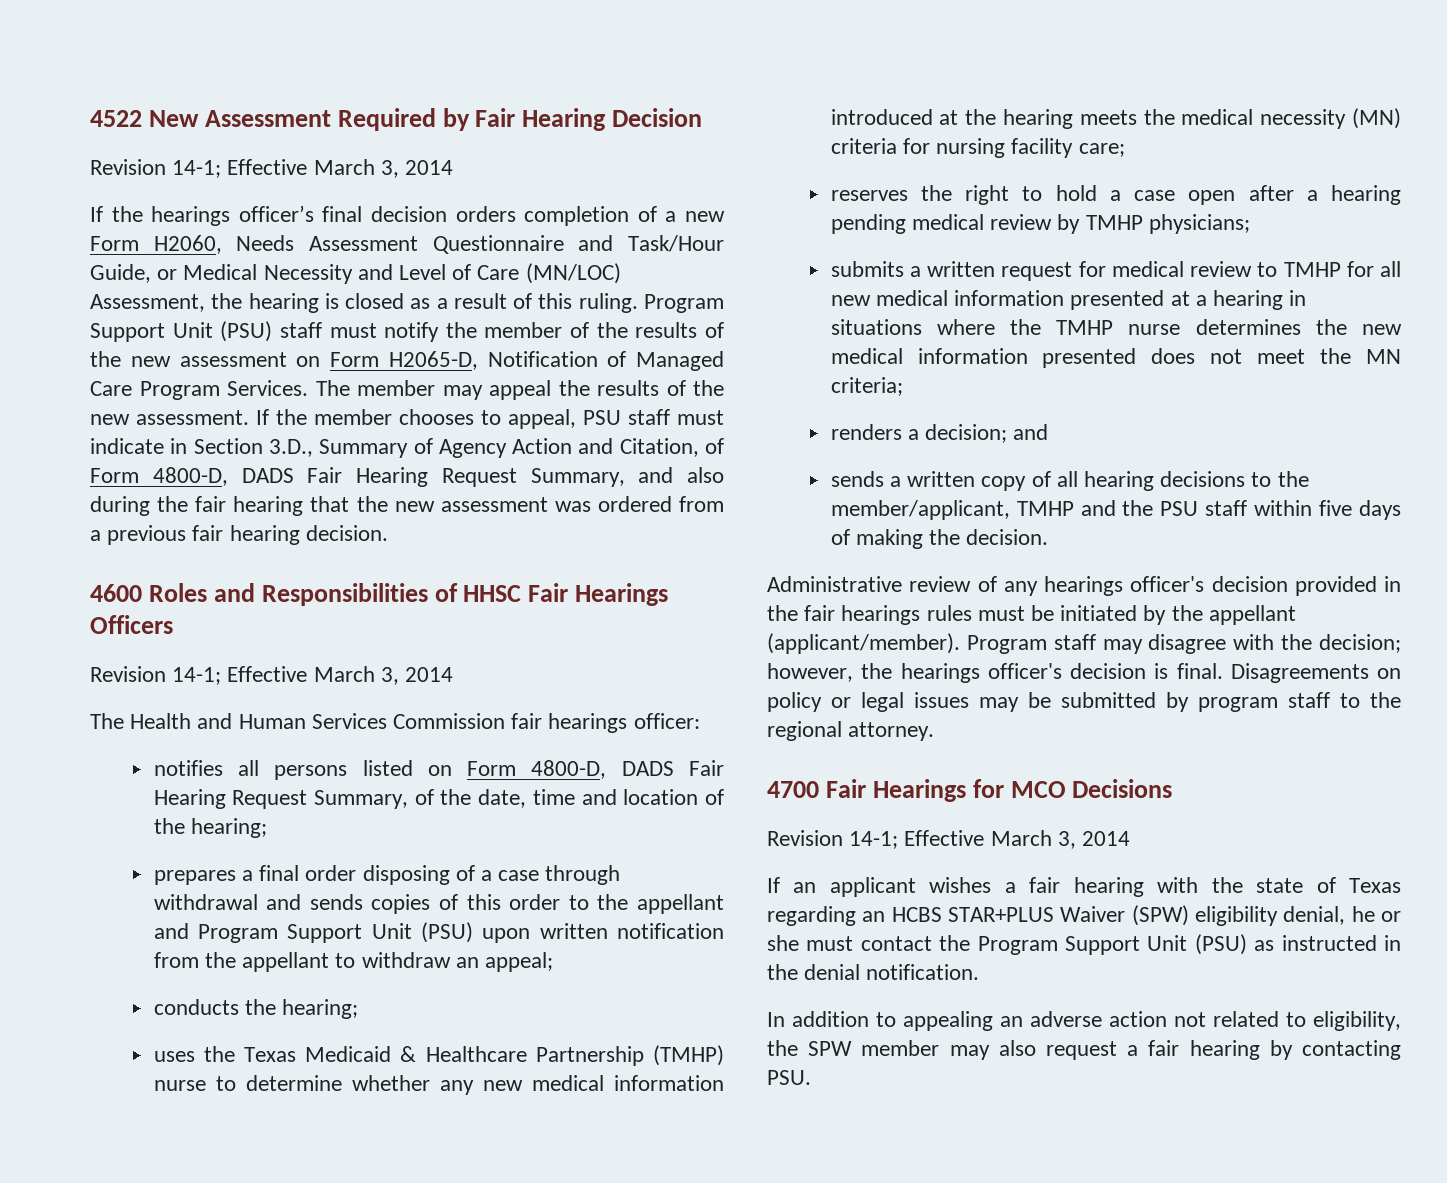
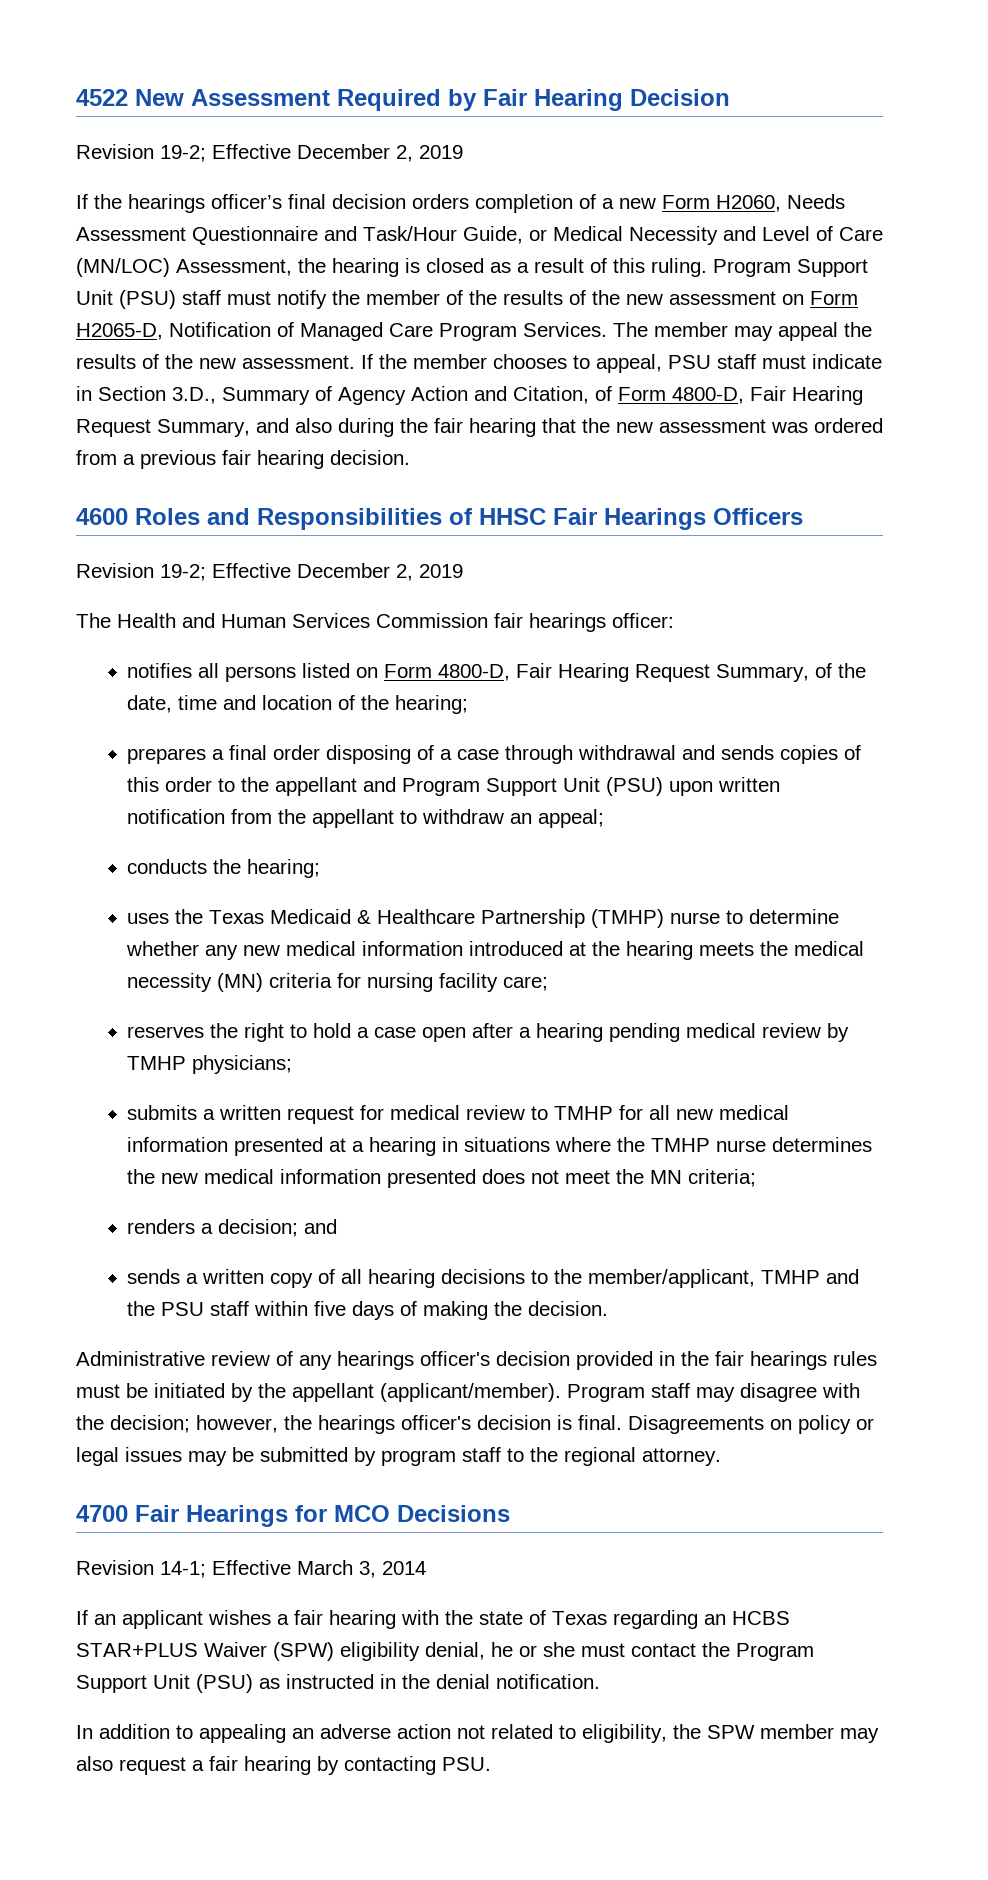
[172,159,454,178] 14-1; Effective March 3, 2014 -> [160,144,463,162] 19-2; Effective December 2, 2019
[241,468,294,483] DADS -> (744, 395) none
[172,666,454,685] 14-1; Effective March 3, 2014 -> [160,563,463,581] 19-2; Effective December 2, 2019
[621,761,674,776] DADS -> (511, 672) none

